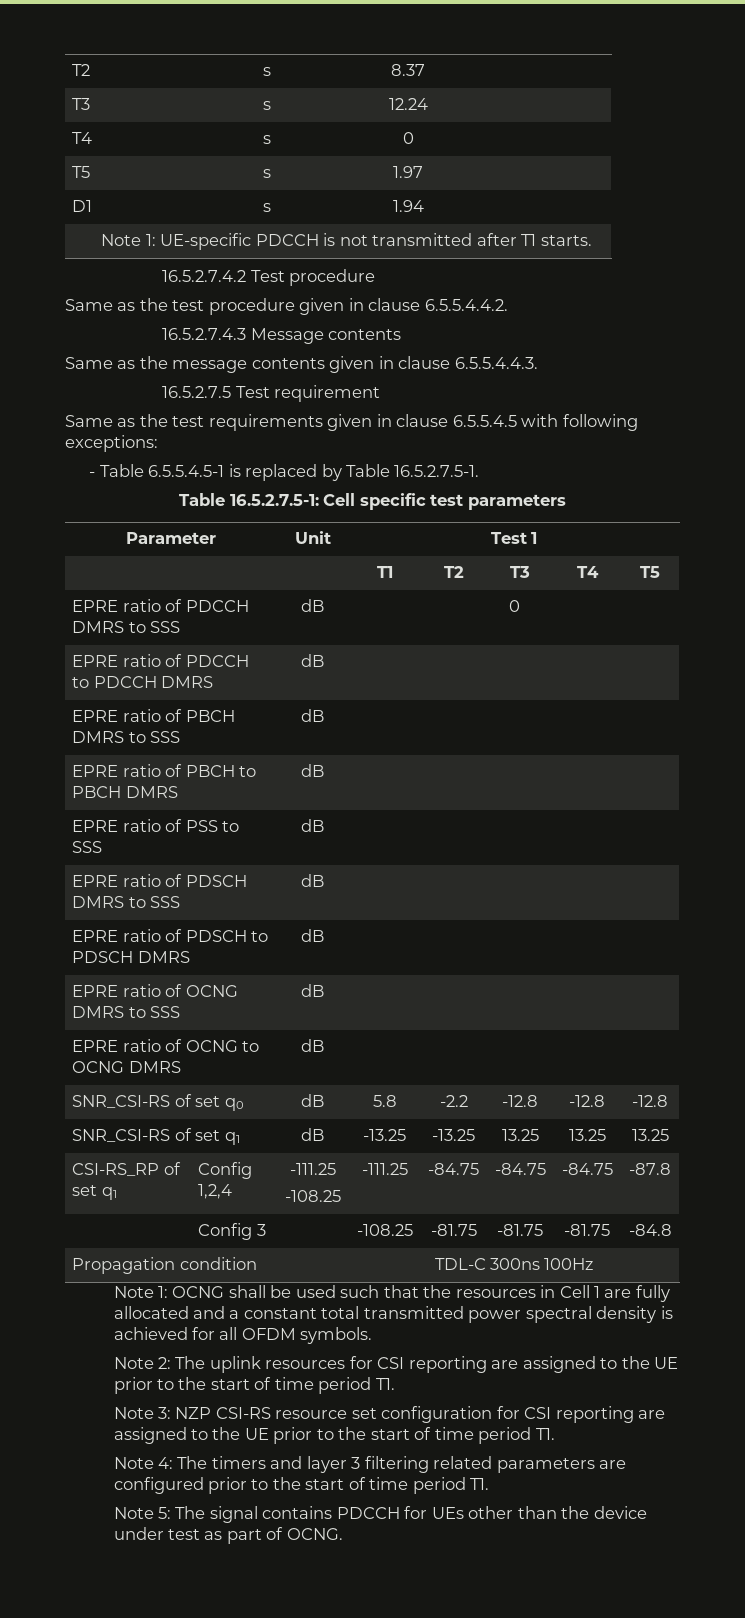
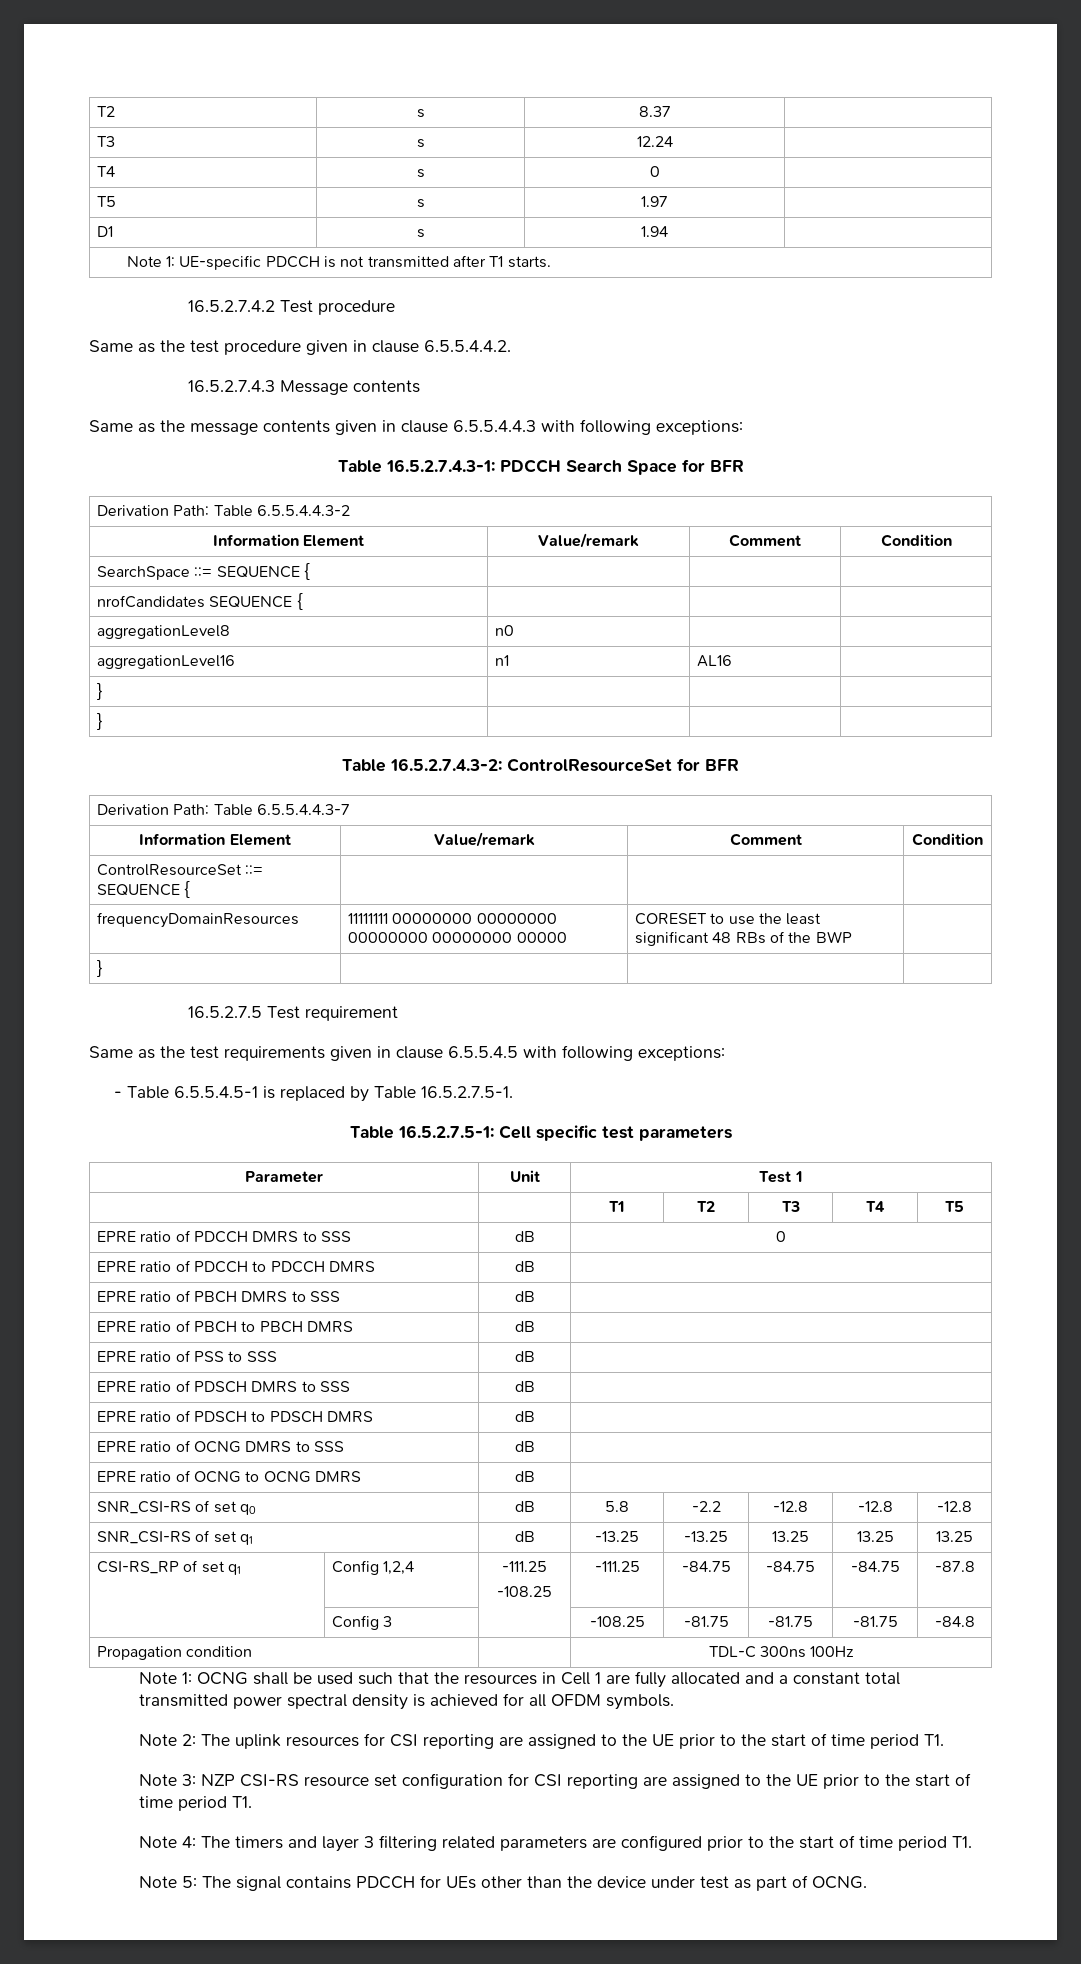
[454,357,538,369] 6.5.5.4.4.3. -> [453,419,743,435] [337,459,744,475] [96,505,350,517] [212,534,365,547] [538,533,639,548] [729,534,801,547] [880,534,952,547] [96,563,310,580] [96,593,303,610] [96,625,230,639] [494,625,514,636] [96,655,235,669] [494,655,509,666] [696,655,732,667] [96,683,103,700] [96,713,103,730] [342,758,739,772] [96,804,350,816] [139,833,291,846] [433,832,535,847] [729,833,802,846] [912,833,983,846] [96,864,264,876] [96,881,191,898] [96,912,299,928] [347,913,557,924] [347,932,567,943] [634,913,822,925] [634,931,852,946] [96,960,103,977] 6.5.5.4.4.3 with following exceptions: // Table 16.5.2.7.4.3-1: PDCCH Search Space for BFR // Derivation Path: Table 6.5.5.4.4.3-2 // Information Element | Value/remark | Comment | Condition // SearchSpace ::= SEQUENCE { | | | // nrofCandidates SEQUENCE { | | | // aggregationLevel8 | n0 | | // aggregationLevel16 | n1 | AL16 | // } | | | // } | | | // Table 16.5.2.7.4.3-2: ControlResourceSet for BFR // Derivation Path: Table 6.5.5.4.4.3-7 // Information Element | Value/remark | Comment | Condition // ControlResourceSet ::= SEQUENCE { | | | // frequencyDomainResources | 11111111 00000000 00000000 00000000 00000000 00000 | CORESET to use the least significant 48 RBs of the BWP | // } | | |

